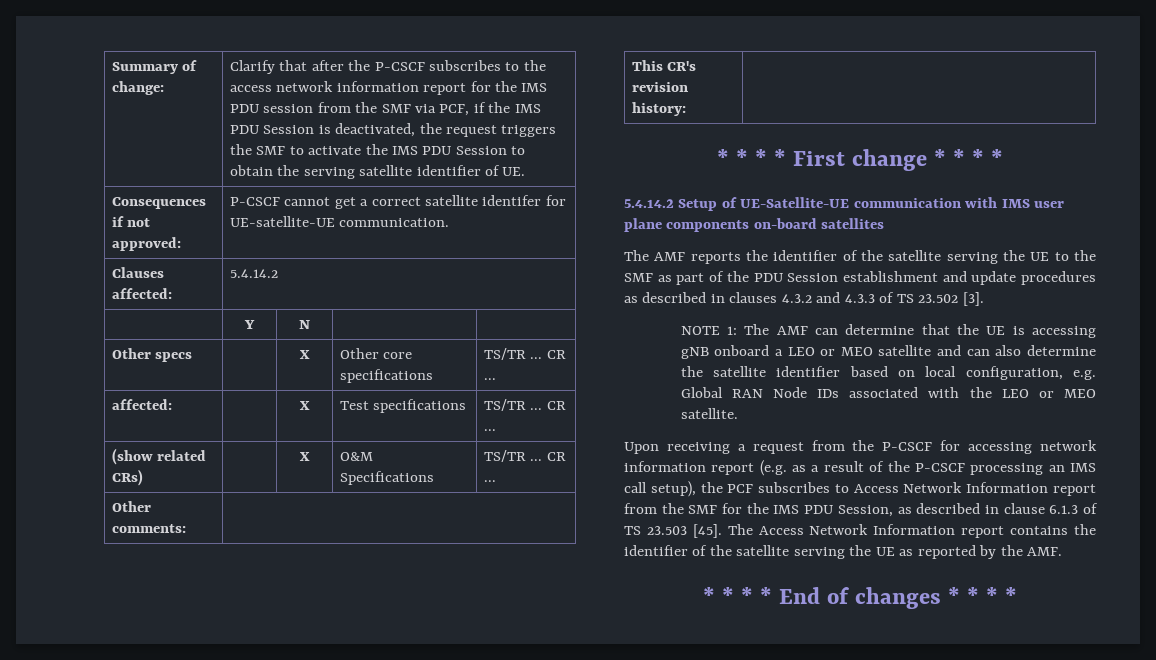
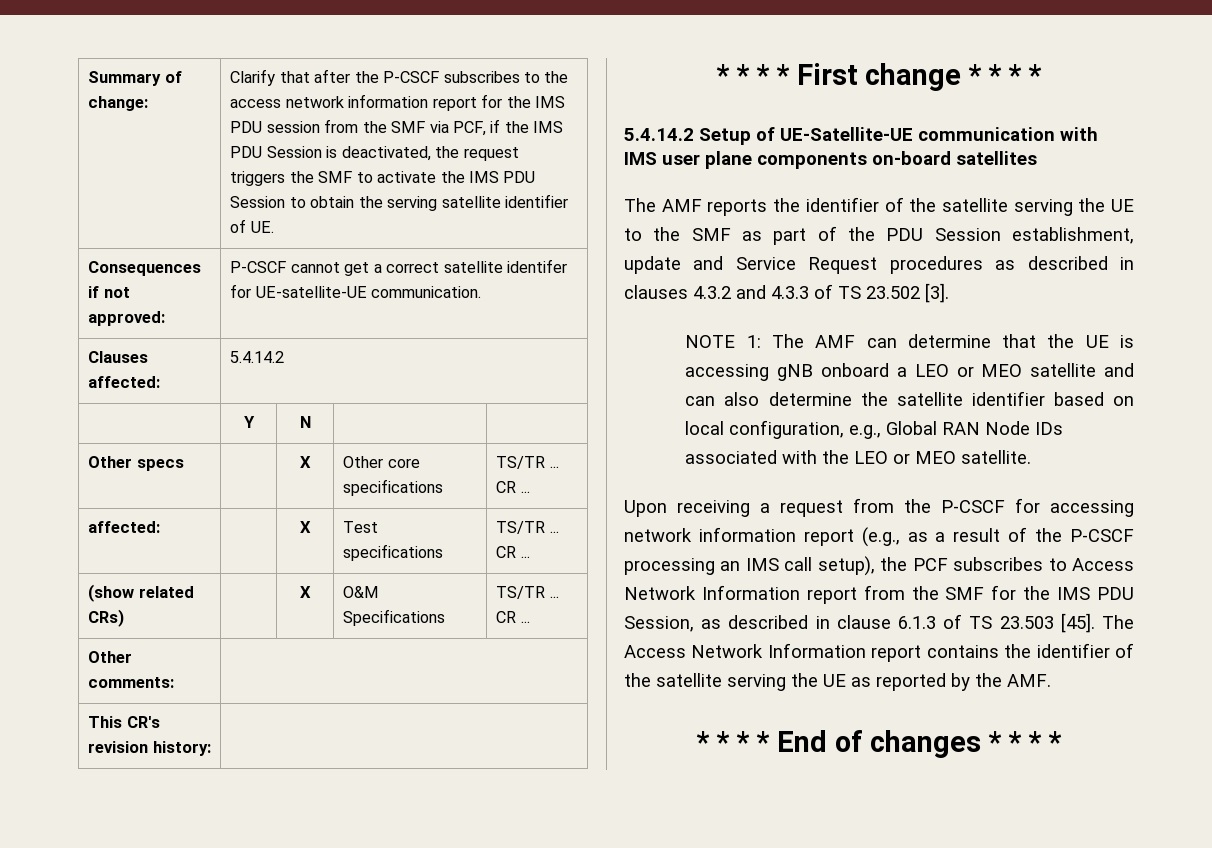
[842,271,1017,285] establishment and update -> [1012,227,1134,244] [624,256,878,274] establishment, update and Service Request
[1073,370,1096,380] e.g. -> [849,425,882,439] e.g.,
[759,460,787,476] (e.g. -> [861,527,900,547] (e.g.,

